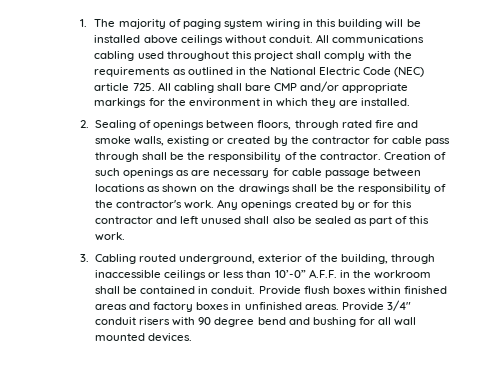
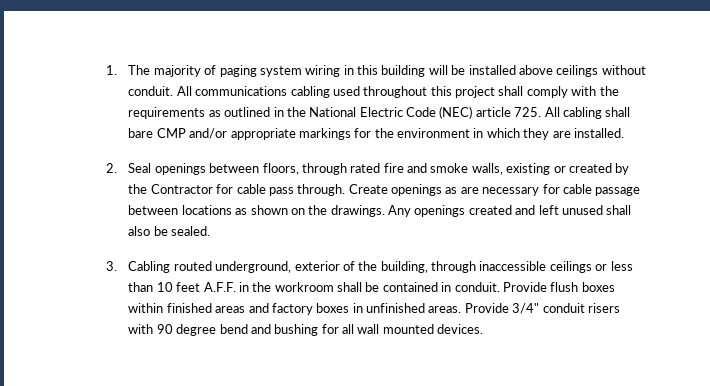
[95,120,152,130] Sealing of -> [128,163,152,173] Seal
[311,136,370,144] contractor -> [150,184,213,194] Contractor
[95,152,446,162] [95,168,121,176] through shall be the responsibility of the contractor. Creation of such -> [297,184,388,196] through. Create
[238,184,447,194] [95,199,412,210] [95,216,154,224] drawings shall be the responsibility of the contractor's work. Any openings created by or for this contractor -> [330,205,512,217] drawings. Any openings created
[314,216,430,226] [95,232,126,241] sealed as part of this work. -> [171,226,211,236] sealed.
[274,270,306,278] 10’-0” -> [156,282,201,292] 10 feet

